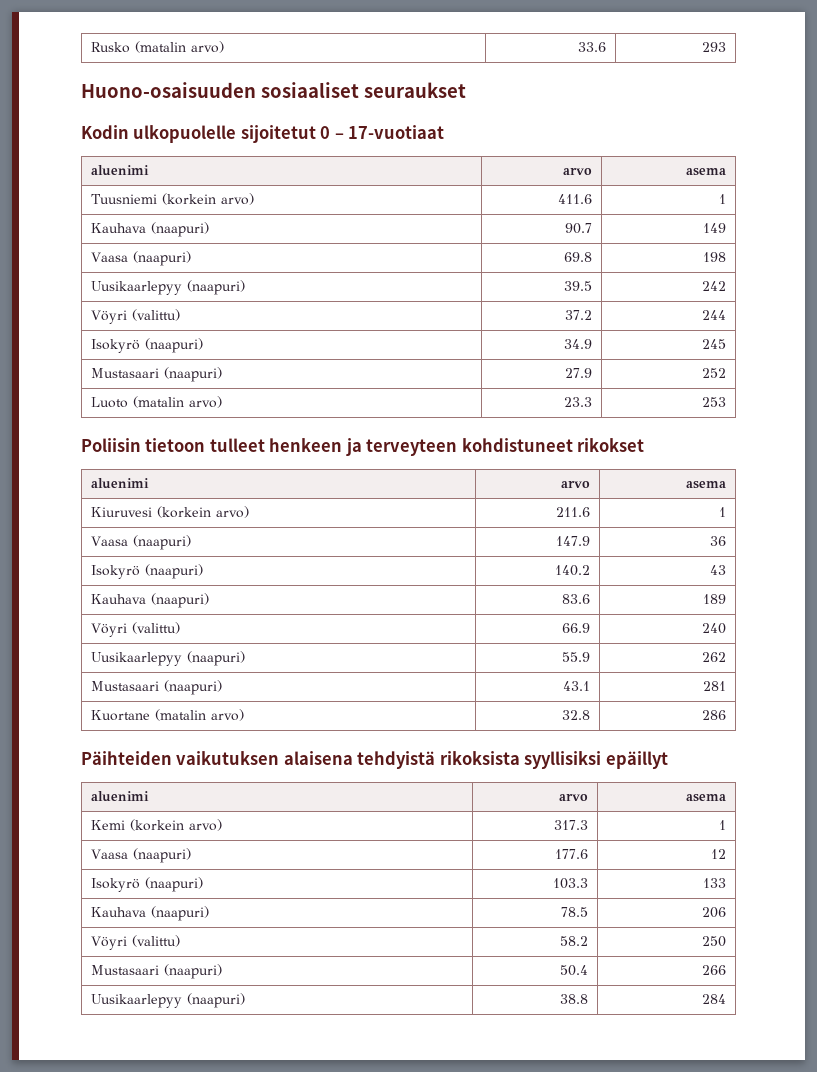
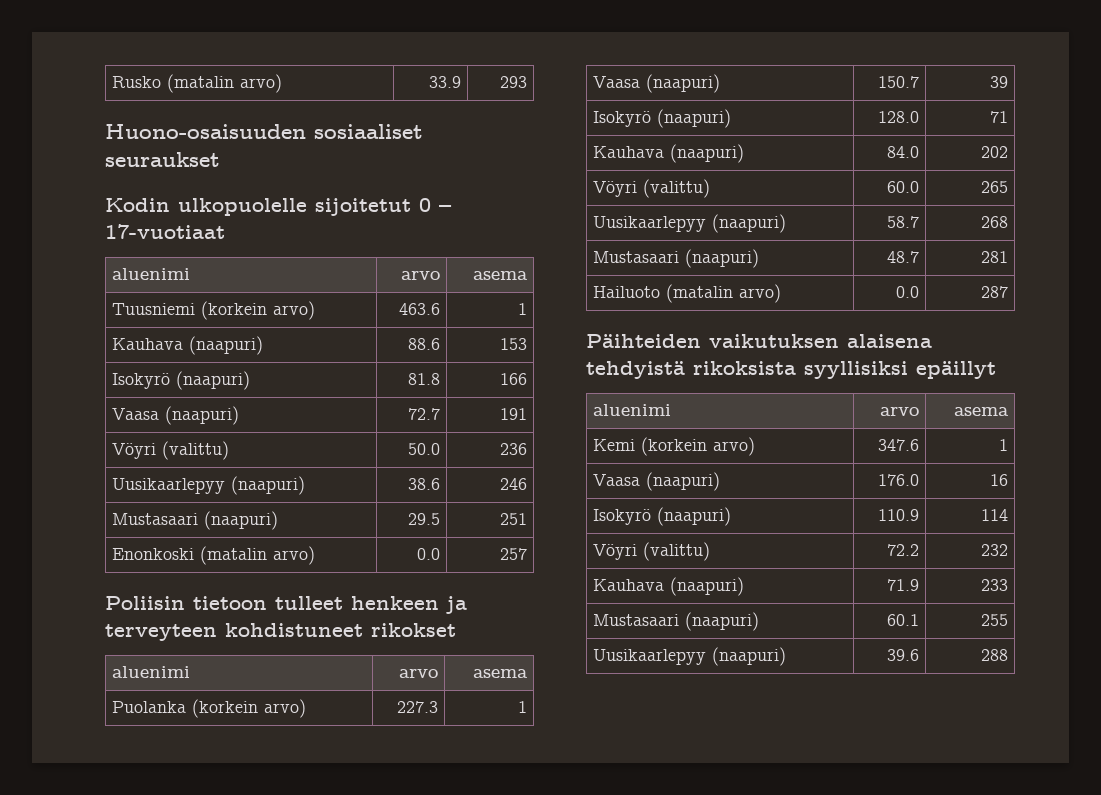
[577,42,606,52] 33.6 -> [428,76,461,88] 33.9
[557,194,592,204] 411.6 -> [398,303,440,315] 463.6
[564,223,592,234] [702,223,726,233] [91,251,192,266] [563,252,592,262] [702,252,726,262] [91,280,246,295] [563,281,592,291] [701,281,726,291] [91,309,181,324] [564,310,592,320] [701,310,726,320] [91,338,204,353] [563,339,592,349] [701,339,726,349] [91,367,223,382] [564,368,592,378] [701,368,726,378] [91,396,223,408] [563,397,592,407] [701,397,726,407] 90.7 | 149 // Vaasa (naapuri) | 69.8 | 198 // Uusikaarlepyy (naapuri) | 39.5 | 242 // Vöyri (valittu) | 37.2 | 244 // Isokyrö (naapuri) | 34.9 | 245 // Mustasaari (naapuri) | 27.9 | 252 // Luoto (matalin arvo) | 23.3 | 253 -> [407,338,440,350] [499,338,527,350] [112,371,251,390] [407,373,440,385] [499,373,527,385] [112,406,240,425] [407,408,440,420] [499,408,527,420] [112,441,230,460] [407,443,440,455] [499,443,527,455] [112,476,306,495] [407,478,440,490] [499,478,527,490] [112,511,279,530] [407,513,440,525] [499,513,527,525] [112,546,316,565] [416,548,440,560] [499,548,527,560] 88.6 | 153 // Isokyrö (naapuri) | 81.8 | 166 // Vaasa (naapuri) | 72.7 | 191 // Vöyri (valittu) | 50.0 | 236 // Uusikaarlepyy (naapuri) | 38.6 | 246 // Mustasaari (naapuri) | 29.5 | 251 // Enonkoski (matalin arvo) | 0.0 | 257
[91,506,250,518] [555,507,590,517] [718,507,726,517] [91,535,192,550] [555,536,590,546] [709,536,726,546] [91,564,204,579] [554,565,590,576] [709,565,726,575] [91,593,210,608] [561,594,590,604] [702,594,726,604] [91,622,181,637] [561,623,590,633] [701,623,726,634] [91,651,246,666] [561,652,590,662] [701,652,726,662] [91,680,223,695] [562,681,590,691] Kiuruvesi (korkein arvo) | 211.6 | 1 // Vaasa (naapuri) | 147.9 | 36 // Isokyrö (naapuri) | 140.2 | 43 // Kauhava (naapuri) | 83.6 | 189 // Vöyri (valittu) | 66.9 | 240 // Uusikaarlepyy (naapuri) | 55.9 | 262 // Mustasaari (naapuri) | 43.1 -> [112,699,307,718] [396,701,438,713] [517,701,527,713] [593,74,721,93] [877,76,919,88] [989,76,1008,88] [593,109,732,128] [877,111,919,123] [989,111,1008,123] [593,144,745,163] [886,146,919,158] [980,146,1008,158] [593,179,711,198] [886,181,919,193] [980,181,1008,193] [593,214,787,233] [886,216,919,228] [980,216,1008,228] [593,249,760,268] [886,251,919,263] Puolanka (korkein arvo) | 227.3 | 1 // Vaasa (naapuri) | 150.7 | 39 // Isokyrö (naapuri) | 128.0 | 71 // Kauhava (naapuri) | 84.0 | 202 // Vöyri (valittu) | 60.0 | 265 // Uusikaarlepyy (naapuri) | 58.7 | 268 // Mustasaari (naapuri) | 48.7
[91,709,245,721] [561,710,590,720] [701,710,726,720] Kuortane (matalin arvo) | 32.8 | 286 -> [593,284,782,303] [895,286,919,298] [980,286,1008,298] Hailuoto (matalin arvo) | 0.0 | 287
[553,820,588,830] [718,820,726,830] [91,848,192,863] [554,849,588,859] [710,849,726,859] [91,877,204,892] [552,878,588,889] [702,878,726,888] [91,906,210,921] [560,907,588,917] [701,907,726,918] [91,935,181,950] [559,936,588,946] [701,936,726,947] [91,964,223,979] [559,965,588,976] [701,965,726,975] [91,993,246,1008] [559,994,588,1004] [701,994,726,1004] 317.3 | 1 // Vaasa (naapuri) | 177.6 | 12 // Isokyrö (naapuri) | 103.3 | 133 // Kauhava (naapuri) | 78.5 | 206 // Vöyri (valittu) | 58.2 | 250 // Mustasaari (naapuri) | 50.4 | 266 // Uusikaarlepyy (naapuri) | 38.8 | 284 -> [877,439,919,451] [998,439,1008,451] [593,472,721,491] [877,474,919,486] [989,474,1008,486] [593,507,732,526] [877,509,919,521] [980,509,1008,521] [593,542,711,561] [886,544,919,556] [980,544,1008,556] [593,577,745,596] [886,579,919,591] [980,579,1008,591] [593,612,760,631] [886,614,919,626] [980,614,1008,626] [593,647,787,666] [886,649,919,661] [980,649,1008,661] 347.6 | 1 // Vaasa (naapuri) | 176.0 | 16 // Isokyrö (naapuri) | 110.9 | 114 // Vöyri (valittu) | 72.2 | 232 // Kauhava (naapuri) | 71.9 | 233 // Mustasaari (naapuri) | 60.1 | 255 // Uusikaarlepyy (naapuri) | 39.6 | 288

